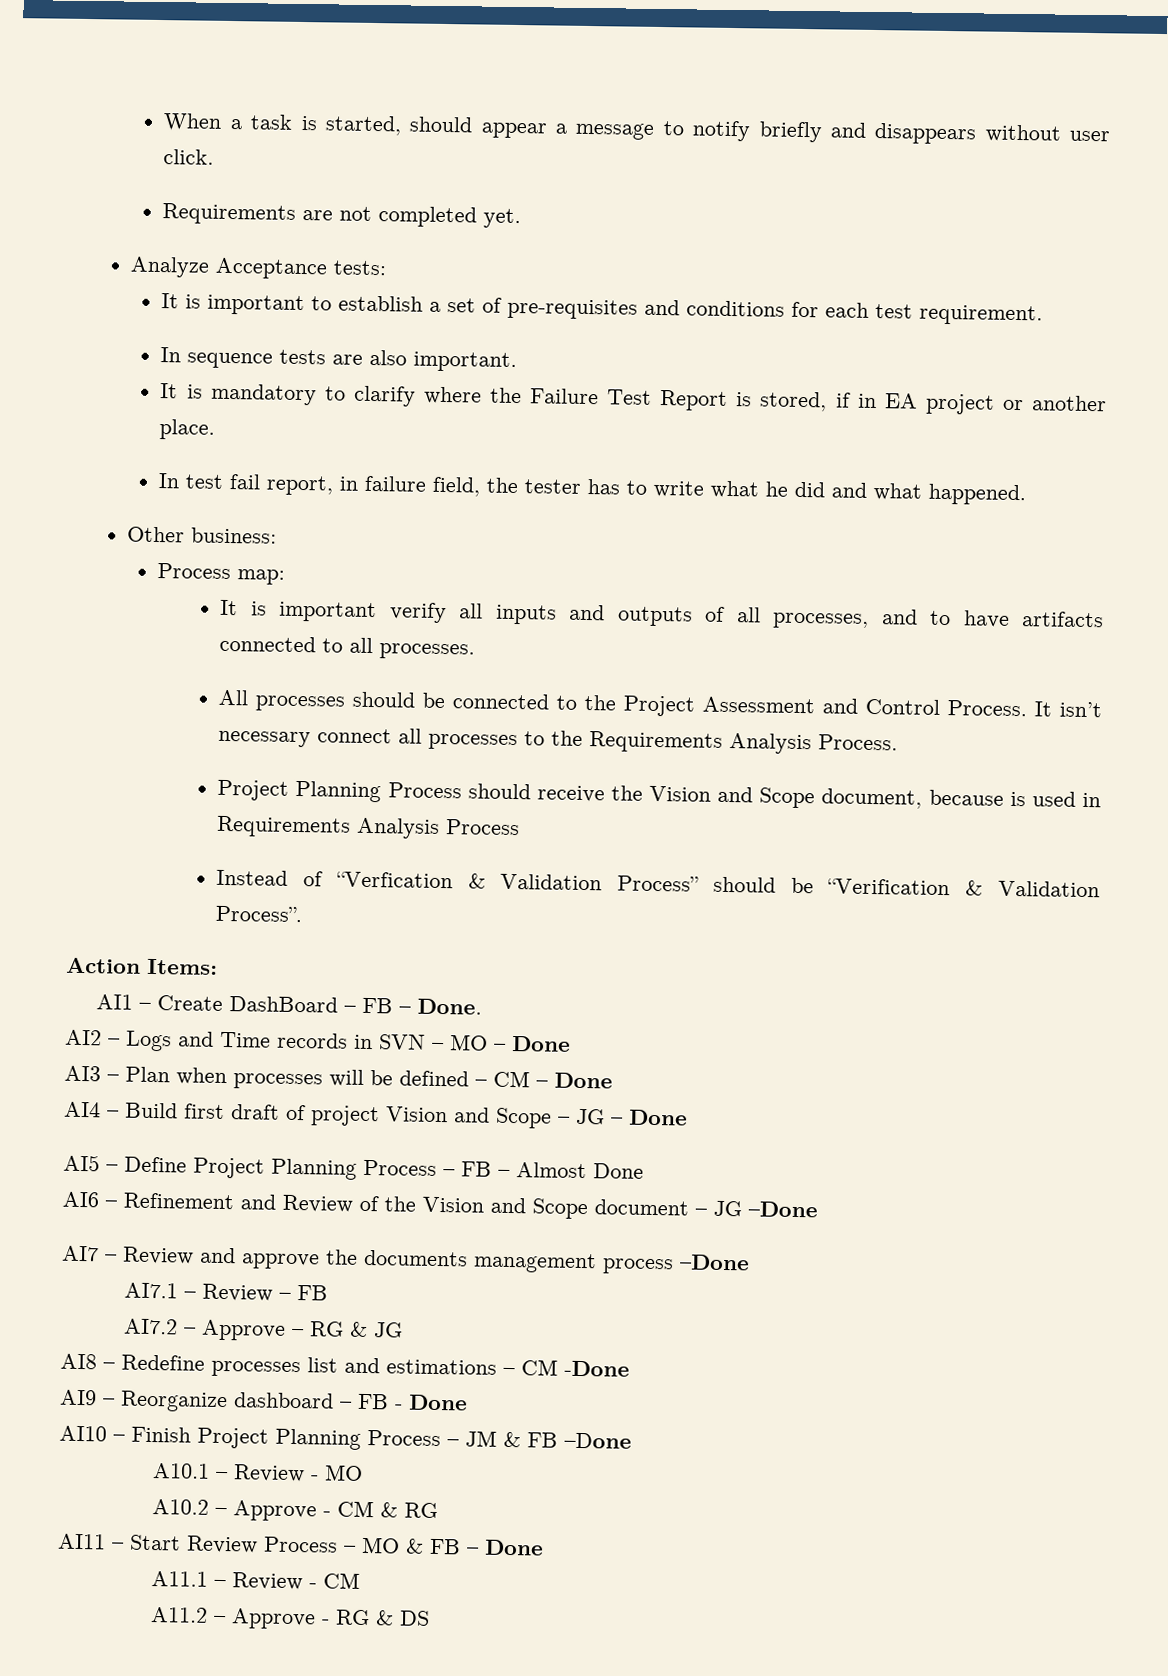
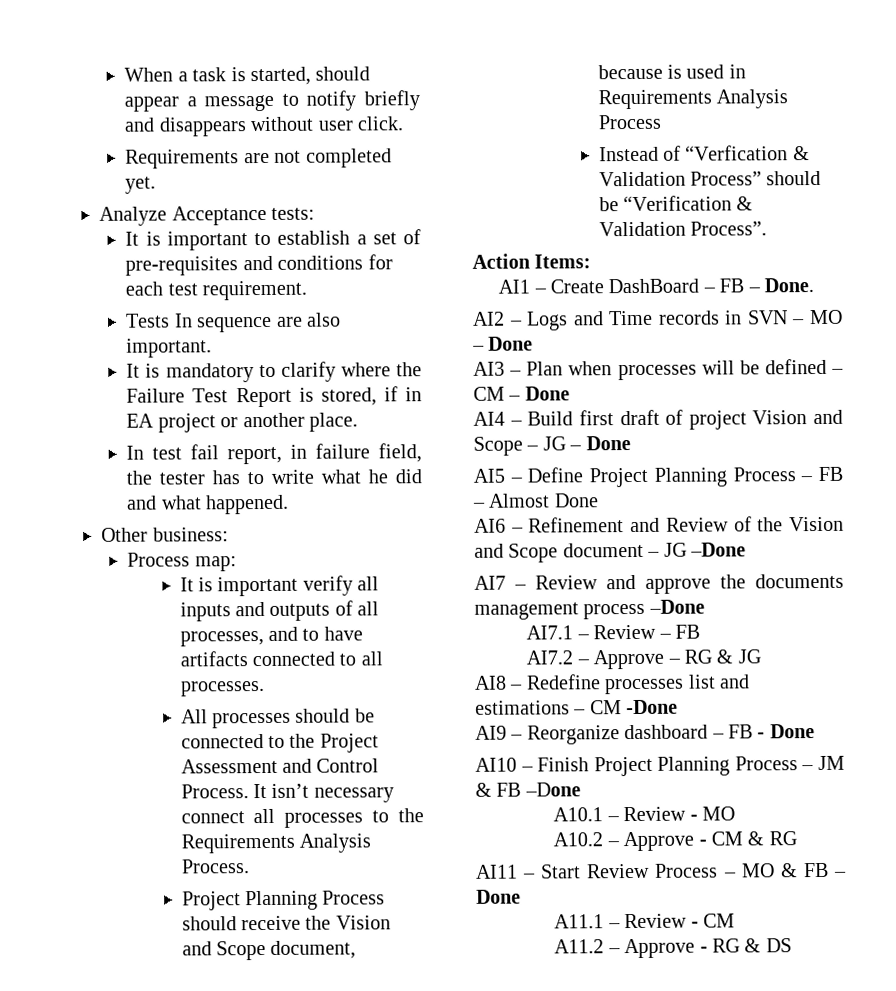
(1044, 315) none -> [126,313,171,328] Tests
[279,349,327,365] tests -> (273, 324) none

